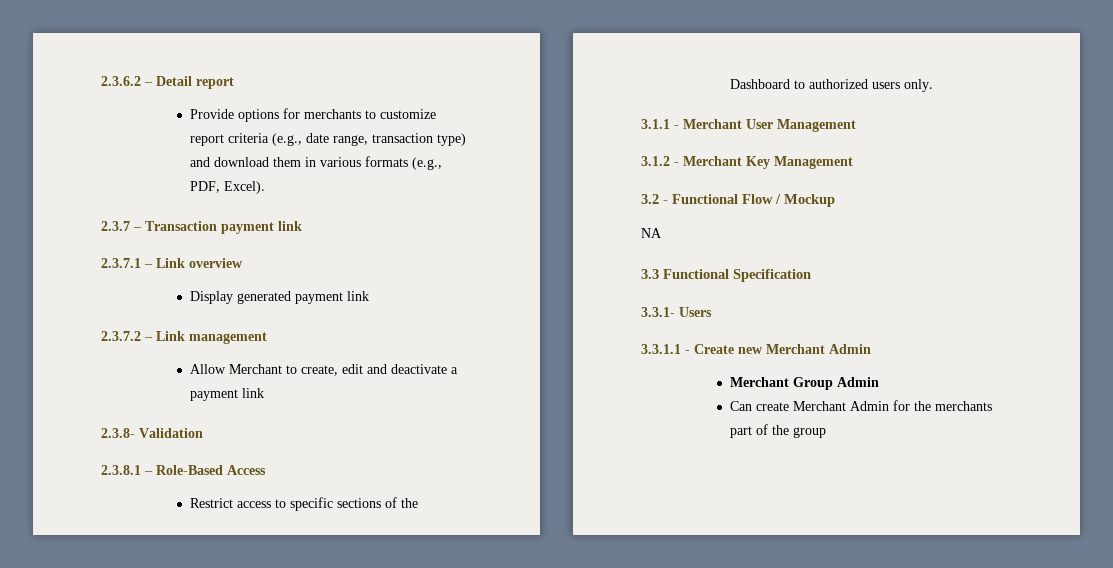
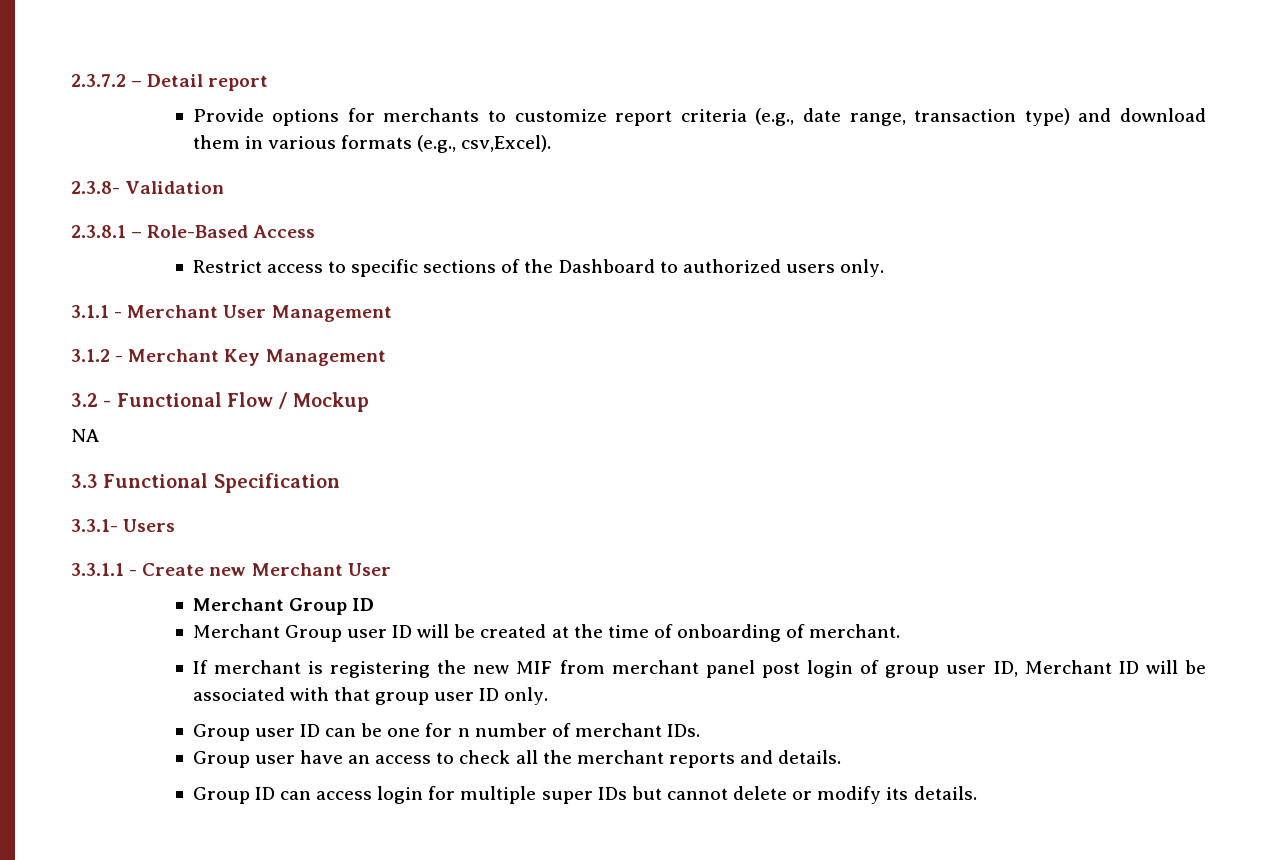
[101,76,141,86] 2.3.6.2 -> [71,74,126,87] 2.3.7.2
[189,181,265,194] [101,221,302,234] [101,258,243,268] [189,291,369,304] [101,331,267,344] [189,364,458,376] [189,388,264,401] PDF, Excel). // 2.3.7 – Transaction payment link // 2.3.7.1 – Link overview // Display generated payment link // 2.3.7.2 – Link management // Allow Merchant to create, edit and deactivate a payment link -> [461,135,552,152] csv,Excel).
[829,344,871,354] [729,377,879,390] [729,400,992,411] [729,424,826,438] Admin // Merchant Group Admin // Can create Merchant Admin for the merchants part of the group -> [347,563,391,576] [192,598,374,615] [192,624,901,642] [192,660,1206,678] [192,687,549,705] [192,723,701,741] [192,750,842,768] [192,786,977,804] User // Merchant Group ID // Merchant Group user ID will be created at the time of onboarding of merchant. // If merchant is registering the new MIF from merchant panel post login of group user ID, Merchant ID will be associated with that group user ID only. // Group user ID can be one for n number of merchant IDs. // Group user have an access to check all the merchant reports and details. // Group ID can access login for multiple super IDs but cannot delete or modify its details.

